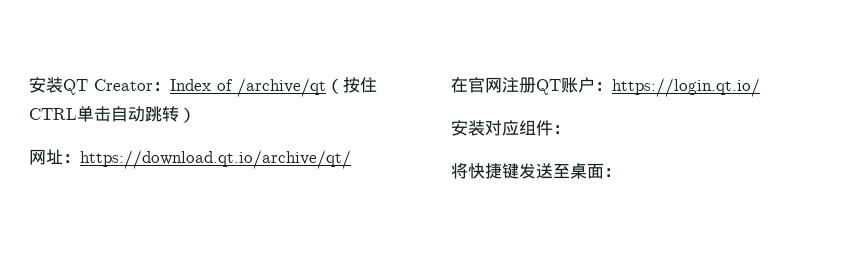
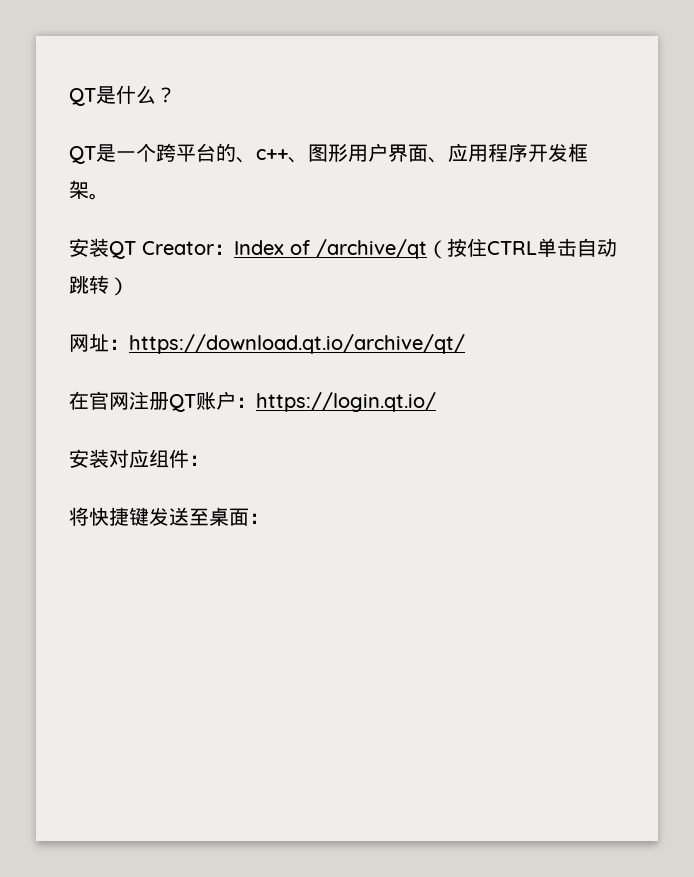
(29, 85) none -> [69,85,176,106] [69,143,588,164] [69,180,109,200] QT是什么？ // QT是一个跨平台的、c++、图形用户界面、应用程序开发框架。 //

